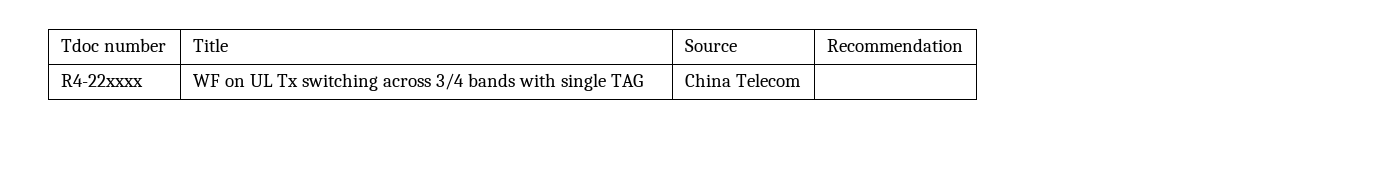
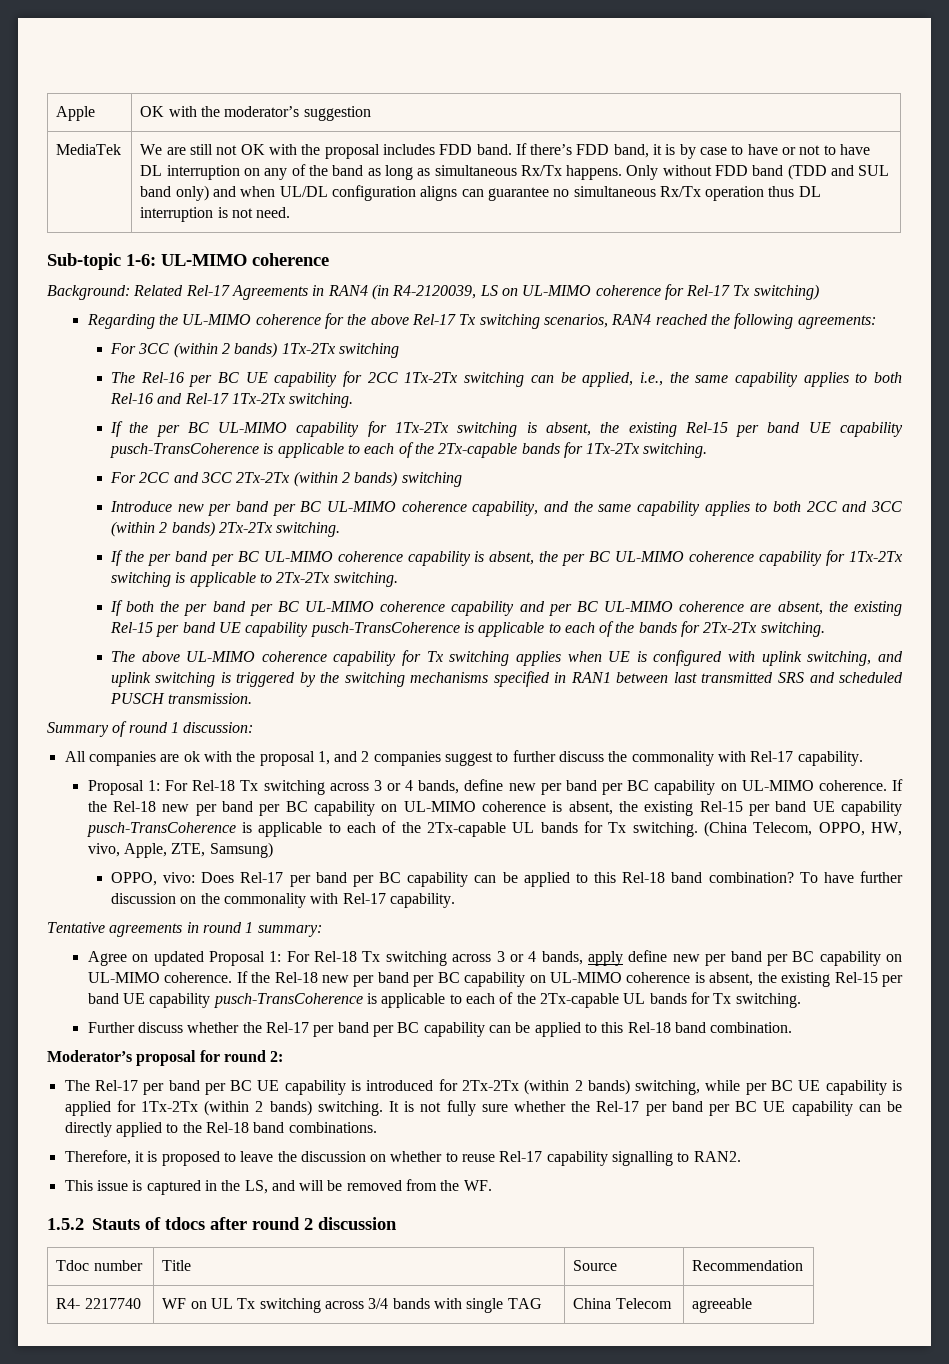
(60, 45) none -> [56,106,96,121] [140,106,371,121] [56,144,122,155] [140,143,870,159] [140,164,890,180] [140,185,821,201] [140,207,291,222] [47,253,329,270] [47,284,819,300] [86,313,876,329] [109,342,399,358] [110,371,902,387] [109,393,354,408] [109,421,903,437] [109,442,708,458] [109,471,462,487] [109,501,903,516] [110,521,341,537] [109,550,902,566] [110,572,398,587] [109,600,903,616] [109,621,825,637] [110,650,903,666] [110,671,903,687] [109,693,253,704] [47,721,254,737] [64,750,863,766] [87,779,903,795] [87,801,902,816] [86,821,902,837] [87,842,273,858] [110,871,904,887] [110,893,455,908] [47,922,322,937] [87,950,902,966] [87,971,904,987] [87,992,801,1008] [87,1022,793,1037] [47,1050,284,1066] [64,1079,902,1095] [64,1100,903,1116] [64,1122,377,1137] [64,1150,741,1166] [64,1179,492,1195] [47,1217,397,1230] Apple | OK with the moderator’s suggestion // MediaTek | We are still not OK with the proposal includes FDD band. If there’s FDD band, it is by case to have or not to have DL interruption on any of the band as long as simultaneous Rx/Tx happens. Only without FDD band (TDD and SUL band only) and when UL/DL configuration aligns can guarantee no simultaneous Rx/Tx operation thus DL interruption is not need. // Sub-topic 1-6: UL-MIMO coherence // Background: Related Rel-17 Agreements in RAN4 (in R4-2120039, LS on UL-MIMO coherence for Rel-17 Tx switching) // Regarding the UL-MIMO coherence for the above Rel-17 Tx switching scenarios, RAN4 reached the following agreements: // For 3CC (within 2 bands) 1Tx-2Tx switching // The Rel-16 per BC UE capability for 2CC 1Tx-2Tx switching can be applied, i.e., the same capability applies to both Rel-16 and Rel-17 1Tx-2Tx switching. // If the per BC UL-MIMO capability for 1Tx-2Tx switching is absent, the existing Rel-15 per band UE capability pusch-TransCoherence is applicable to each of the 2Tx-capable bands for 1Tx-2Tx switching. // For 2CC and 3CC 2Tx-2Tx (within 2 bands) switching // Introduce new per band per BC UL-MIMO coherence capability, and the same capability applies to both 2CC and 3CC (within 2 bands) 2Tx-2Tx switching. // If the per band per BC UL-MIMO coherence capability is absent, the per BC UL-MIMO coherence capability for 1Tx-2Tx switching is applicable to 2Tx-2Tx switching. // If both the per band per BC UL-MIMO coherence capability and per BC UL-MIMO coherence are absent, the existing Rel-15 per band UE capability pusch-TransCoherence is applicable to each of the bands for 2Tx-2Tx switching. // The above UL-MIMO coherence capability for Tx switching applies when UE is configured with uplink switching, and uplink switching is triggered by the switching mechanisms specified in RAN1 between last transmitted SRS and scheduled PUSCH transmission. // Summary of round 1 discussion: // All companies are ok with the proposal 1, and 2 companies suggest to further discuss the commonality with Rel-17 capability. // Proposal 1: For Rel-18 Tx switching across 3 or 4 bands, define new per band per BC capability on UL-MIMO coherence. If the Rel-18 new per band per BC capability on UL-MIMO coherence is absent, the existing Rel-15 per band UE capability pusch-TransCoherence is applicable to each of the 2Tx-capable UL bands for Tx switching. (China Telecom, OPPO, HW, vivo, Apple, ZTE, Samsung) // OPPO, vivo: Does Rel-17 per band per BC capability can be applied to this Rel-18 band combination? To have further discussion on the commonality with Rel-17 capability. // Tentative agreements in round 1 summary: // Agree on updated Proposal 1: For Rel-18 Tx switching across 3 or 4 bands, apply define new per band per BC capability on UL-MIMO coherence. If the Rel-18 new per band per BC capability on UL-MIMO coherence is absent, the existing Rel-15 per band UE capability pusch-TransCoherence is applicable to each of the 2Tx-capable UL bands for Tx switching. // Further discuss whether the Rel-17 per band per BC capability can be applied to this Rel-18 band combination. // Moderator’s proposal for round 2: // The Rel-17 per band per BC UE capability is introduced for 2Tx-2Tx (within 2 bands) switching, while per BC UE capability is applied for 1Tx-2Tx (within 2 bands) switching. It is not fully sure whether the Rel-17 per band per BC UE capability can be directly applied to the Rel-18 band combinations. // Therefore, it is proposed to leave the discussion on whether to reuse Rel-17 capability signalling to RAN2. // This issue is captured in the LS, and will be removed from the WF. // 1.5.2 Stauts of tdocs after round 2 discussion //
[60,74,143,87] R4-22xxxx -> [56,1298,141,1309] R4- 2217740
(801, 80) none -> [692,1298,753,1313] agreeable

